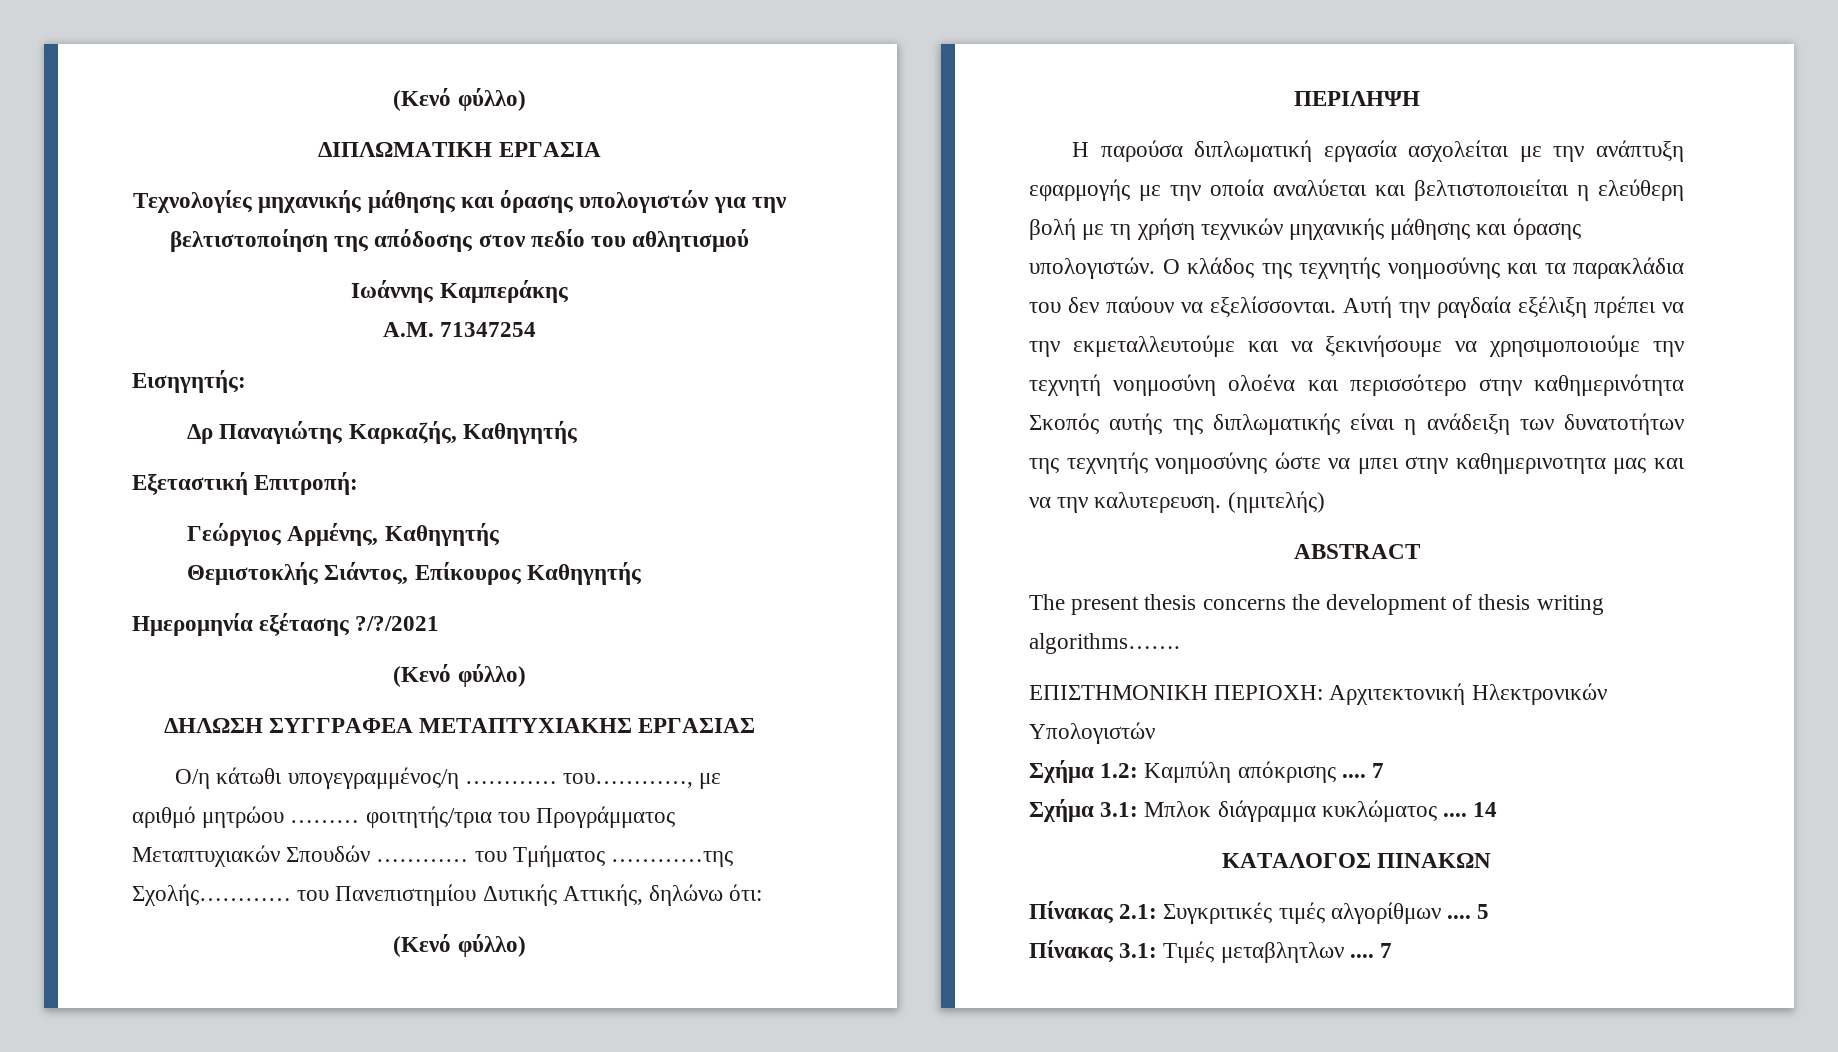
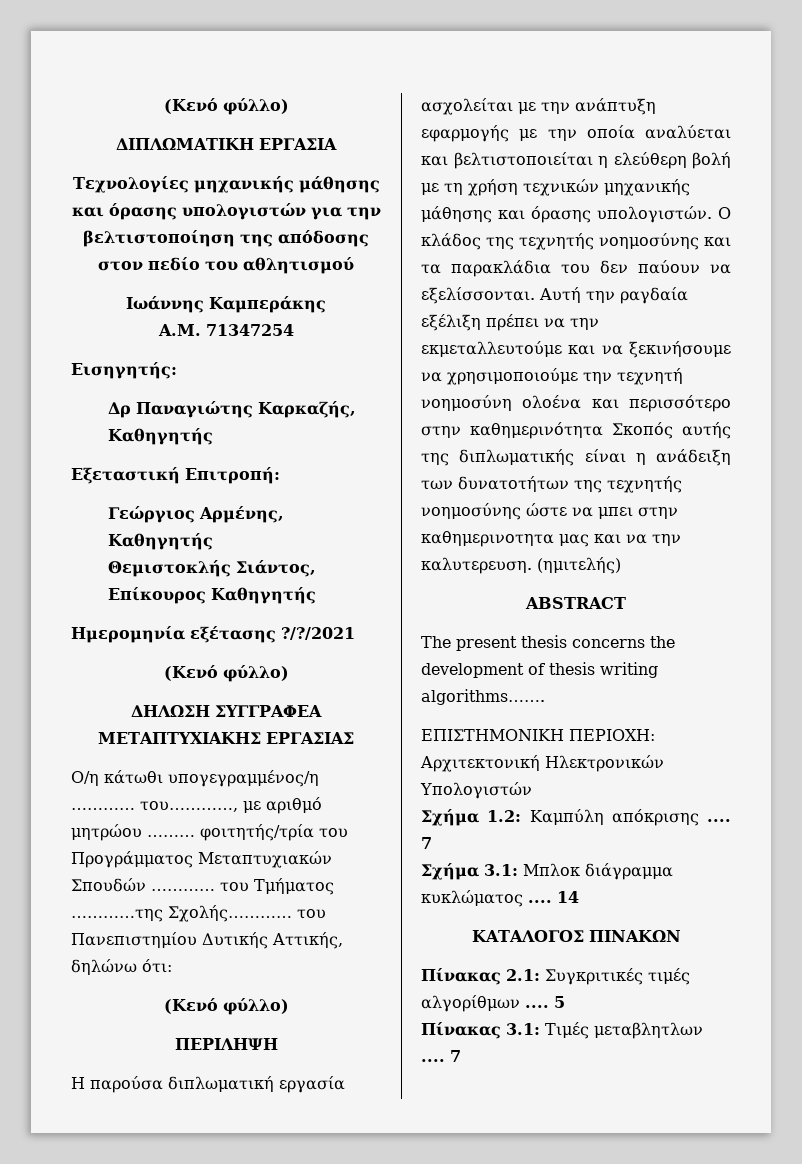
[365,806,492,828] φοιτητής/τρια -> [200,824,314,841] φοιτητής/τρία

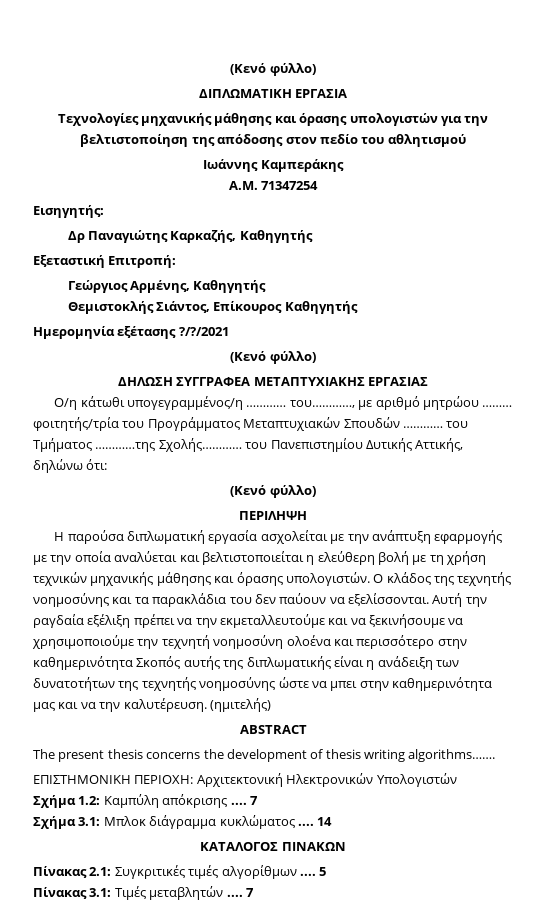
[421,531,554,547] καθημερινοτητα -> [392,677,492,691] καθημερινότητα
[421,557,532,574] καλυτερευση. -> [123,698,207,712] καλυτέρευση.
[594,1022,703,1039] μεταβλητλων -> [149,886,224,900] μεταβλητών

